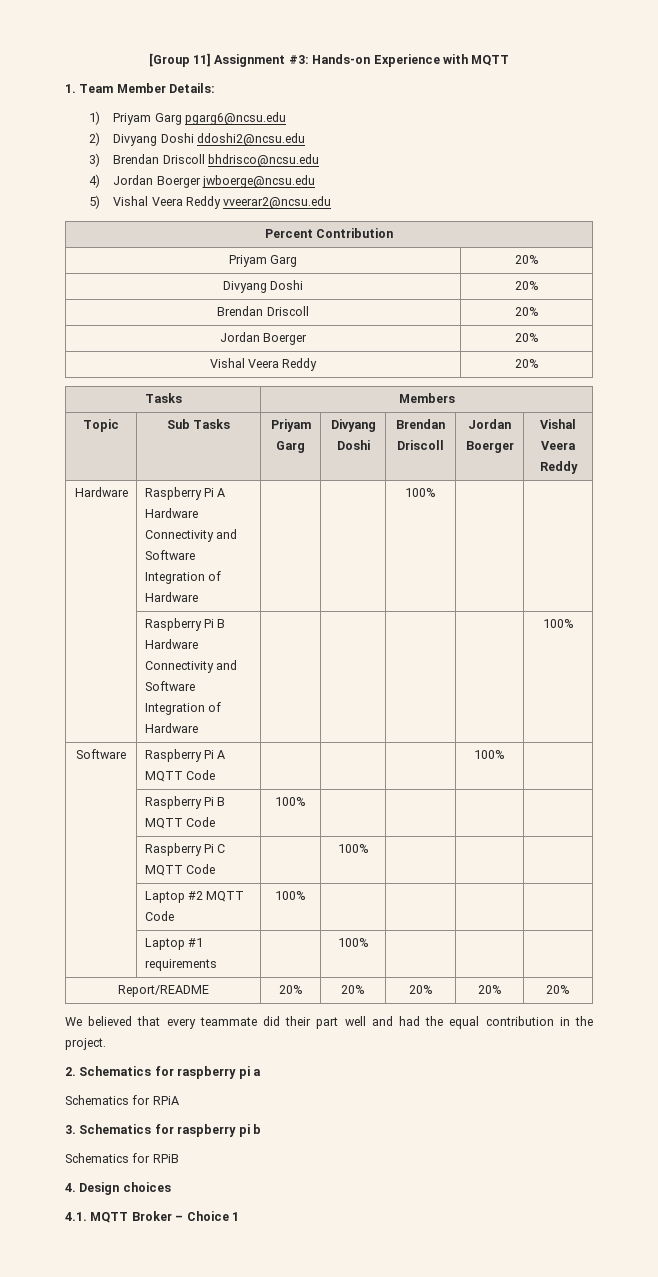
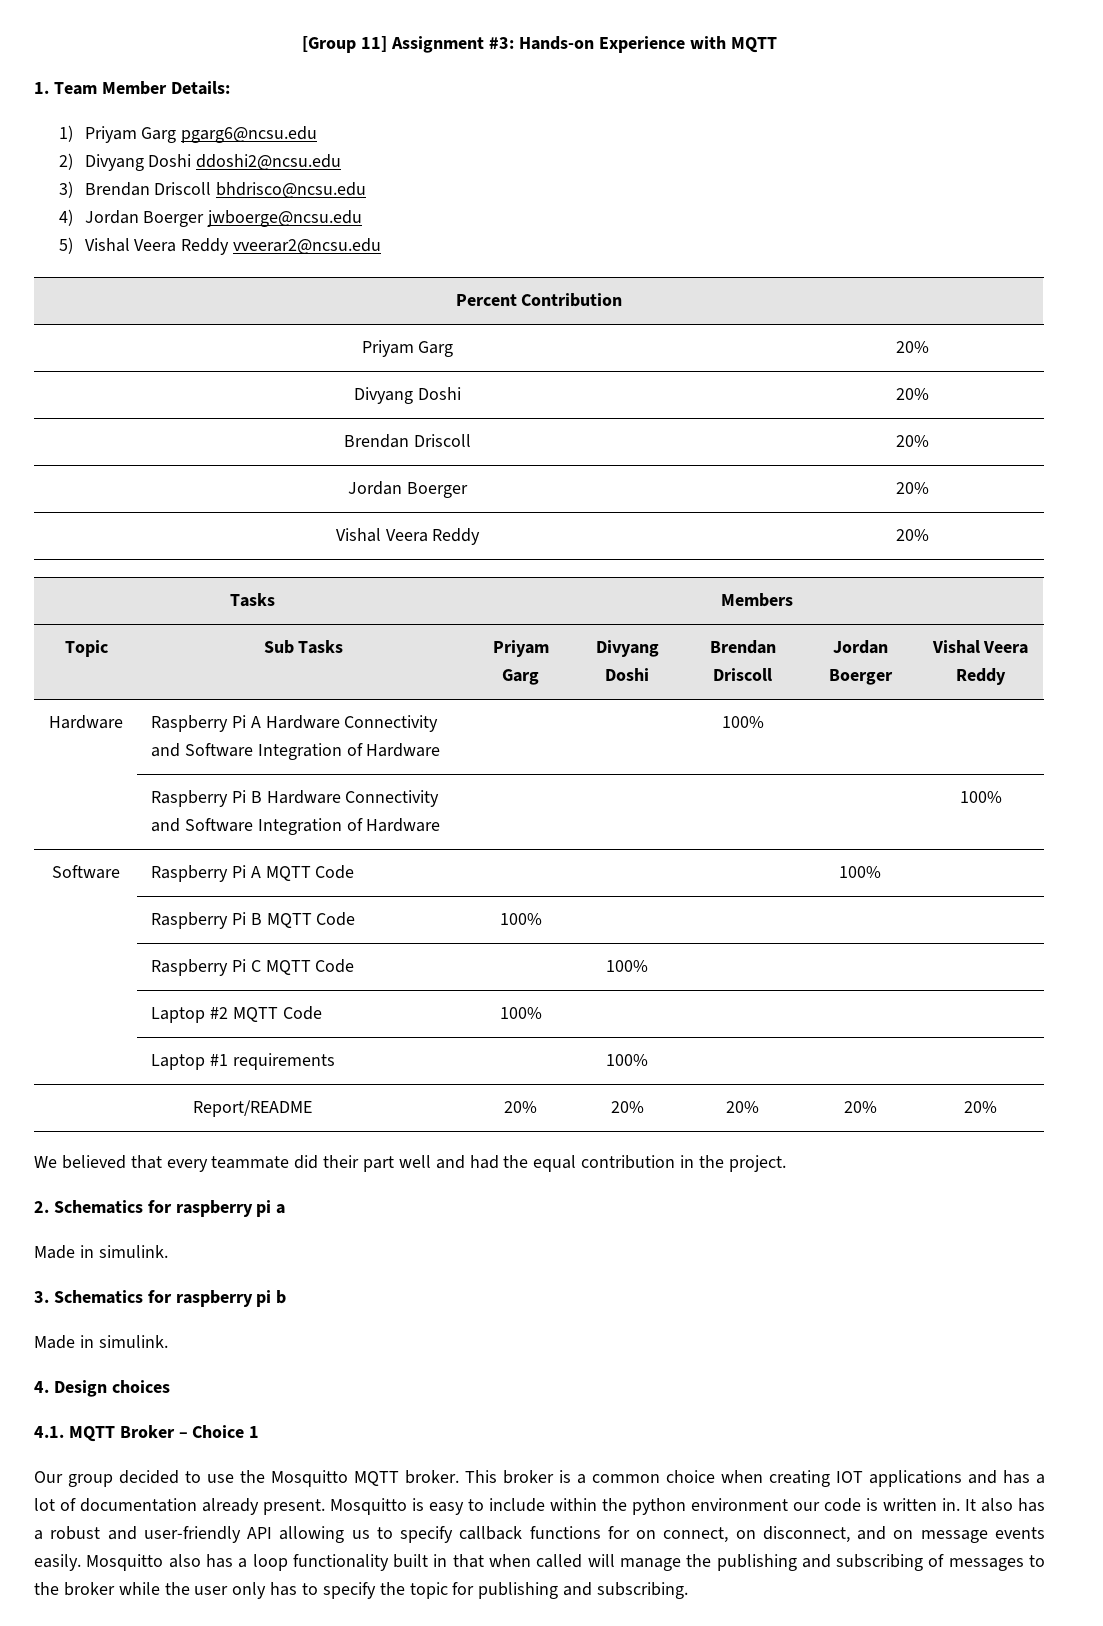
[65,1095,179,1105] Schematics for RPiA -> [34,1245,168,1259] Made in simulink.
[65,1153,179,1163] Schematics for RPiB -> [34,1335,168,1349] Made in simulink.
(239, 1216) none -> [34,1470,1045,1487] [34,1498,1045,1515] [34,1526,1046,1543] [34,1554,1045,1571] [34,1582,689,1599] // Our group decided to use the Mosquitto MQTT broker. This broker is a common choice when creating IOT applications and has a lot of documentation already present. Mosquitto is easy to include within the python environment our code is written in. It also has a robust and user-friendly API allowing us to specify callback functions for on connect, on disconnect, and on message events easily. Mosquitto also has a loop functionality built in that when called will manage the publishing and subscribing of messages to the broker while the user only has to specify the topic for publishing and subscribing.

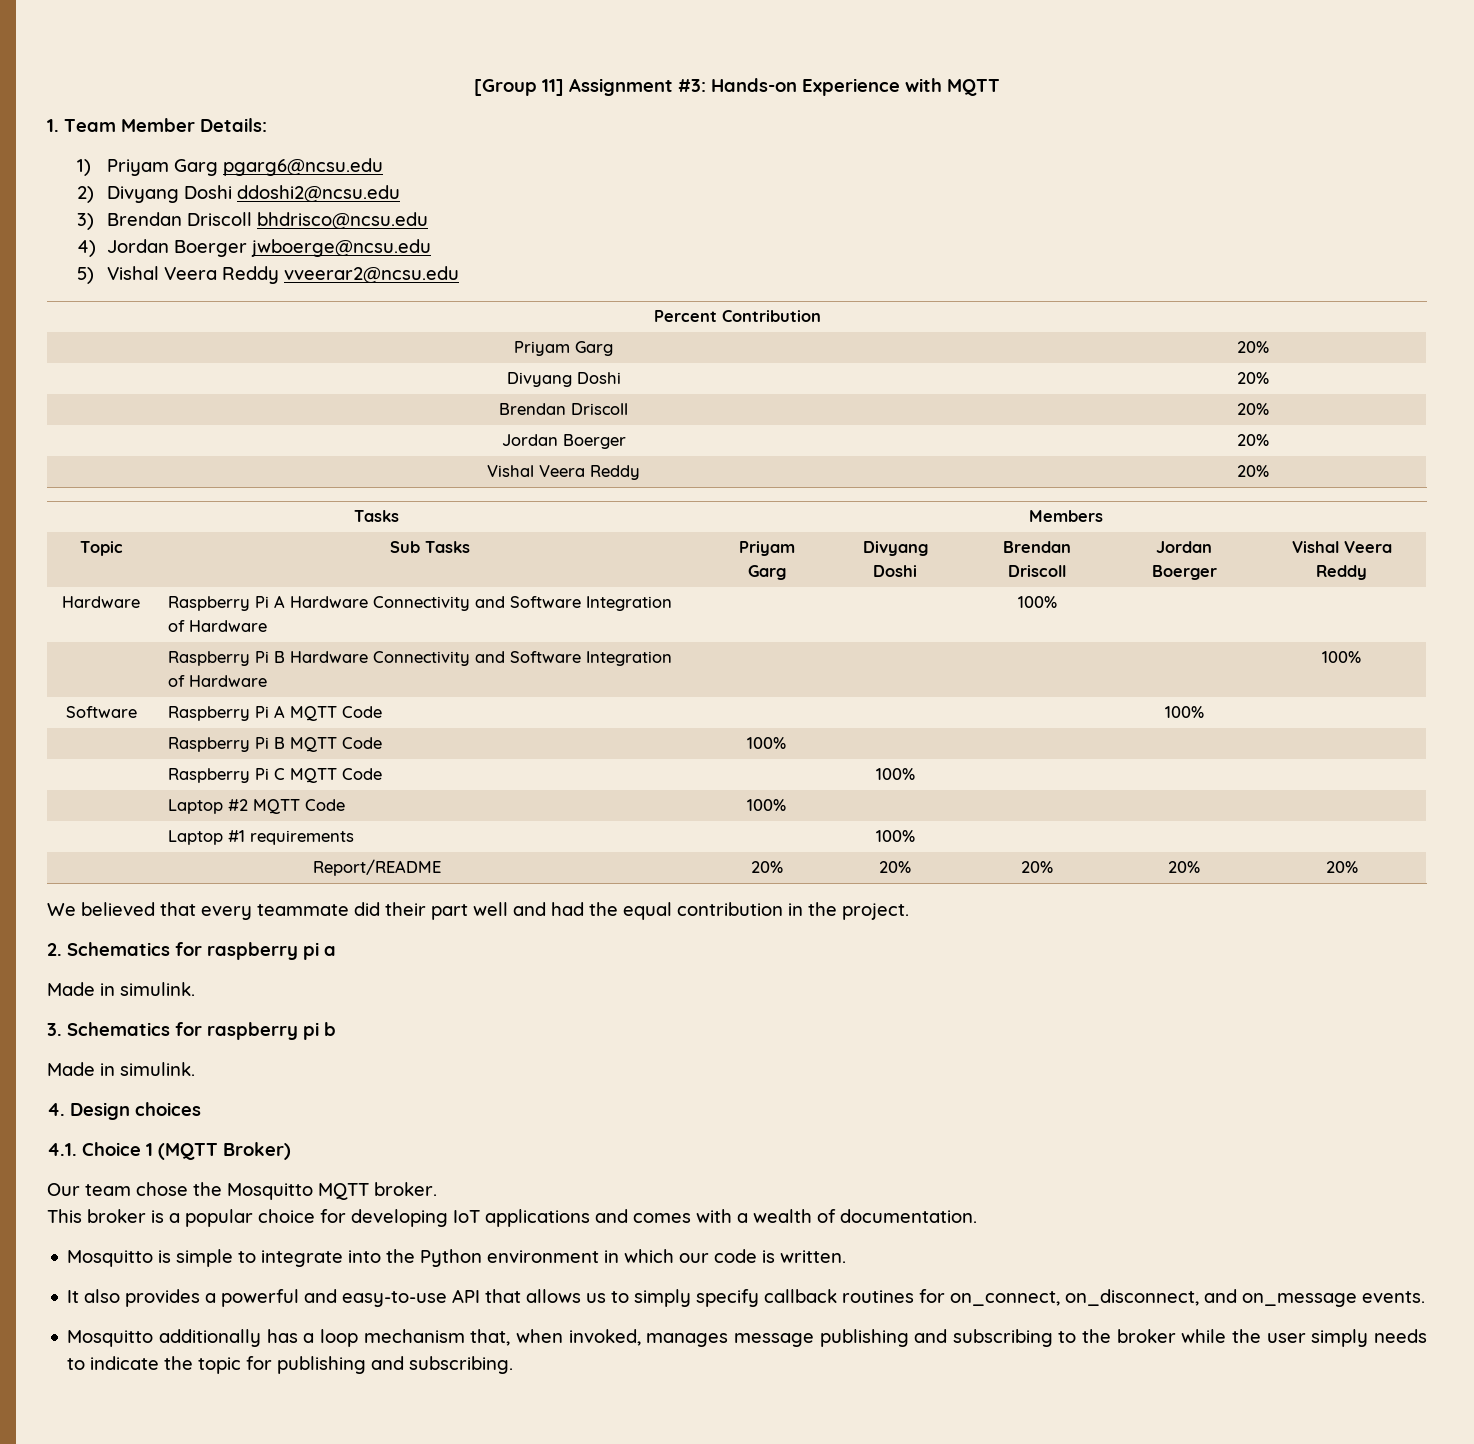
[68,1425,188,1442] MQTT Broker – -> (77, 1149) none
(260, 1432) none -> [158,1142,291,1160] (MQTT Broker)
[68,1470,234,1487] group decided to use -> [85,1182,188,1196] team chose
(459, 1477) none -> (437, 1189) //
[592,1470,1045,1487] [34,1498,1045,1515] [34,1526,345,1543] common choice when creating IOT applications and has a lot of documentation already present. Mosquitto is easy to include within the python environment our code is written in. It also has a robust and user-friendly API allowing -> [185,1209,977,1227] [67,1249,847,1267] [67,1289,582,1307] popular choice for developing IoT applications and comes with a wealth of documentation. // Mosquitto is simple to integrate into the Python environment in which our code is written. // It also provides a powerful and easy-to-use API that allows
(393, 1533) none -> [634,1289,692,1307] simply
[529,1526,1046,1543] [34,1554,712,1571] functions for on connect, on disconnect, and on message events easily. Mosquitto also has a loop functionality built in that when called will manage the -> [842,1289,1426,1307] [67,1329,814,1347] routines for on_connect, on_disconnect, and on_message events. // Mosquitto additionally has a loop mechanism that, when invoked, manages message
[928,1554,1024,1571] of messages -> (1053, 1338) none
[232,1582,376,1599] only has to specify -> [1311,1329,1428,1347] [67,1356,160,1370] simply needs to indicate

